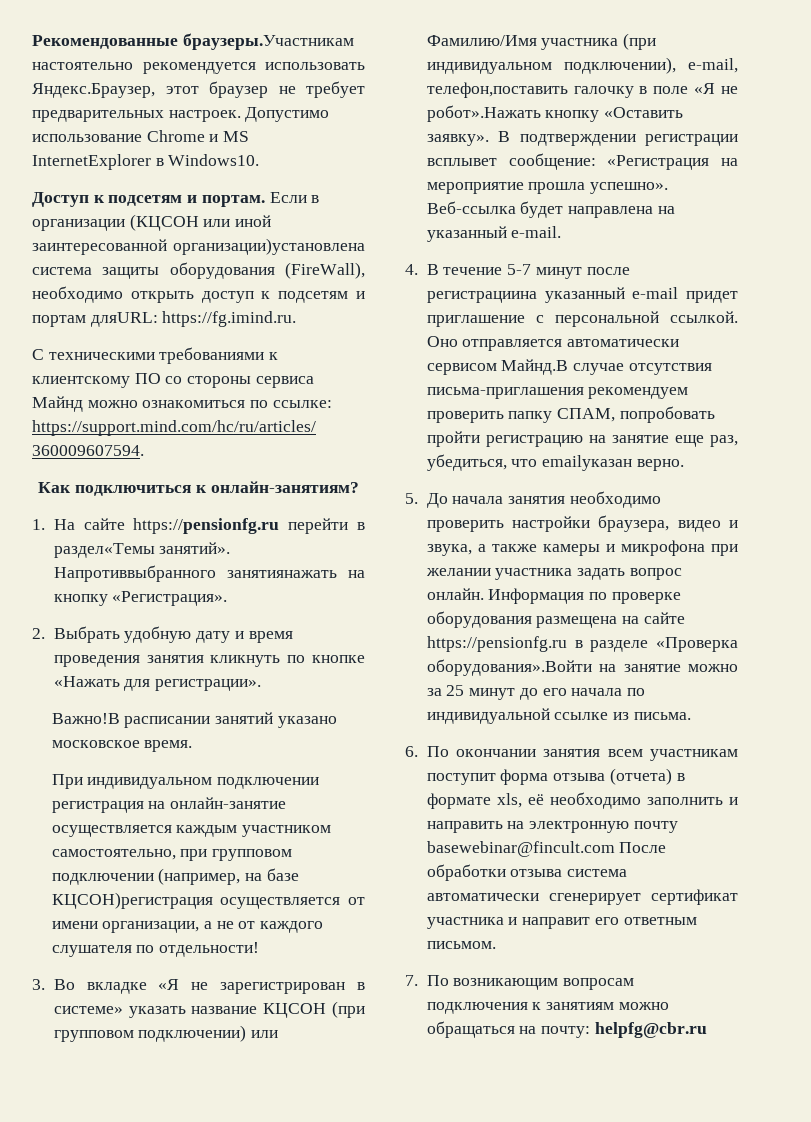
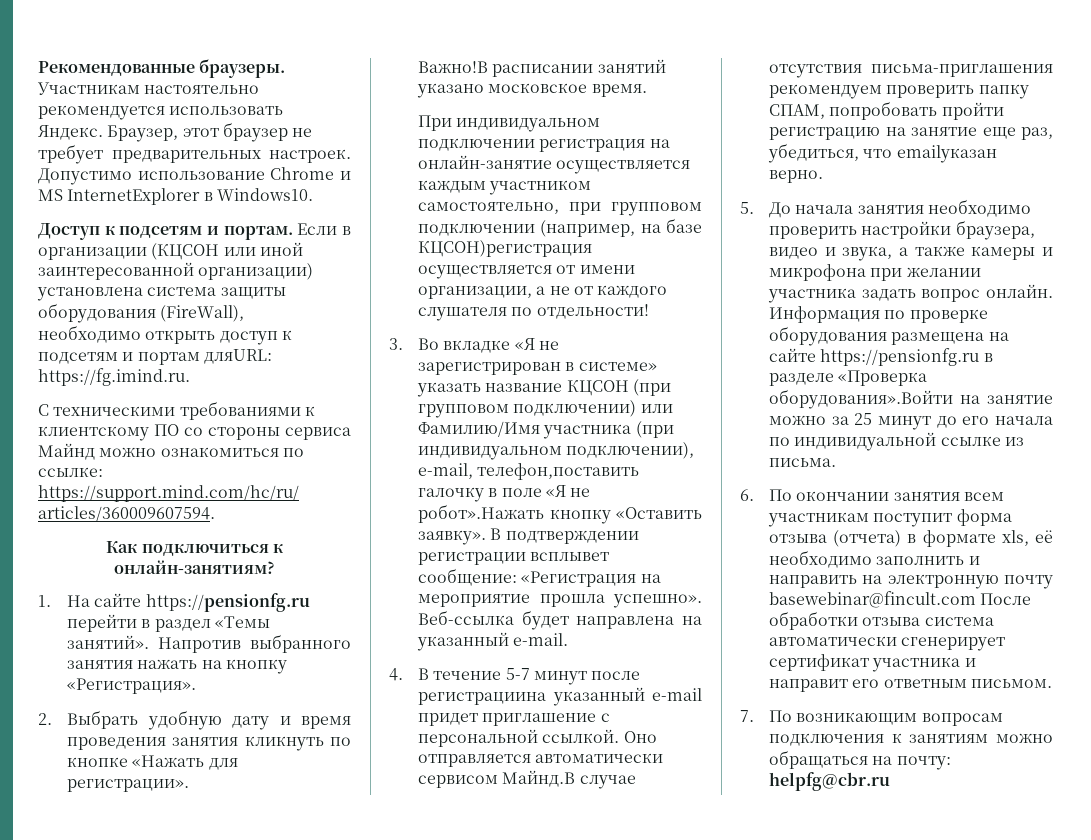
[182,33,354,50] браузеры.Участникам -> [199,59,286,78] [37,82,140,95] браузеры. Участникам
[32,83,155,98] Яндекс.Браузер, -> [38,125,179,142] Яндекс. Браузер,
[172,238,365,255] организации)установлена -> [198,263,314,280] [37,287,143,301] организации) установлена
[53,542,231,558] [53,565,337,582] раздел«Темы занятий». Напротиввыбранного занятиянажать -> [154,616,271,632] [67,634,351,653] [67,659,198,669] раздел «Темы занятий». Напротив выбранного занятия нажать

